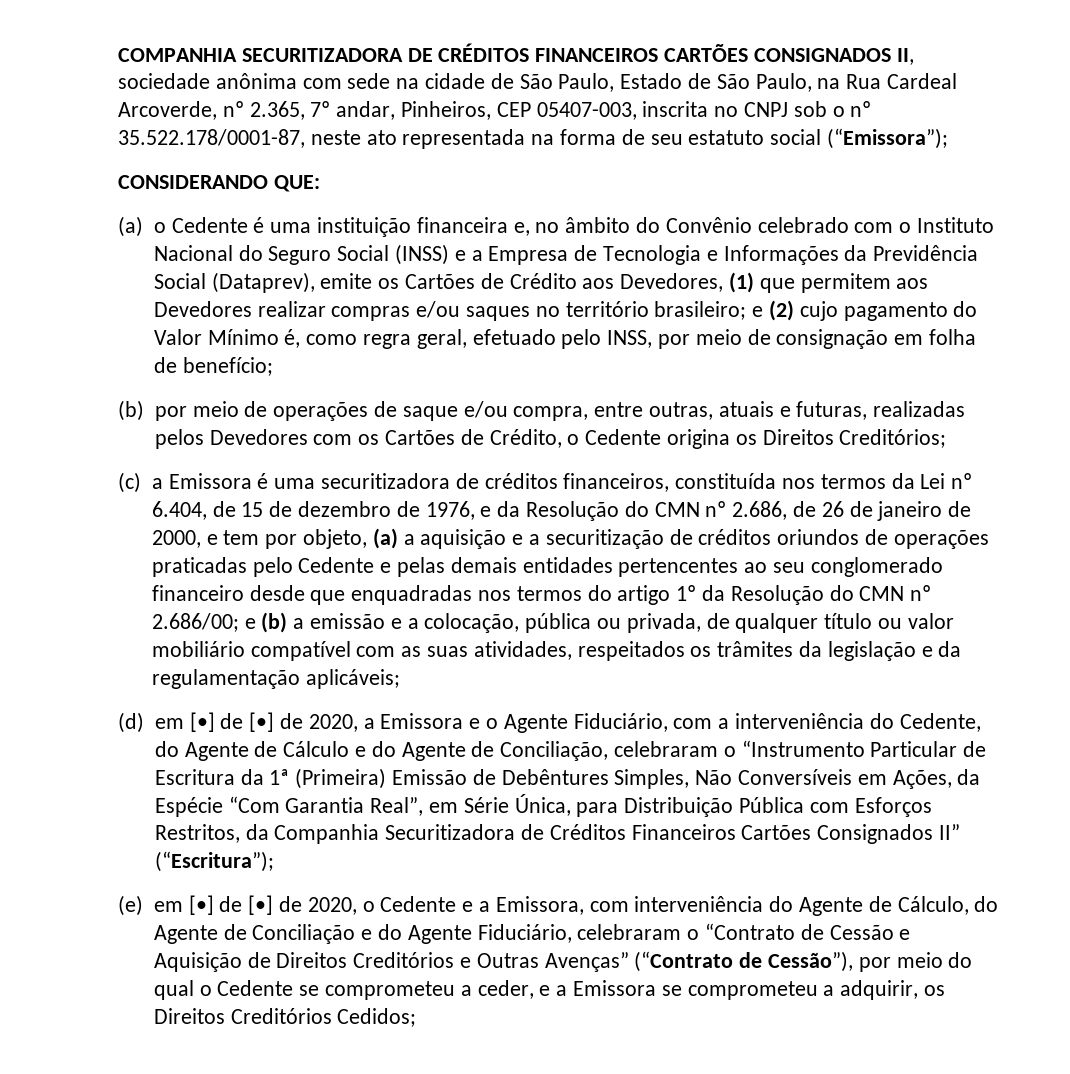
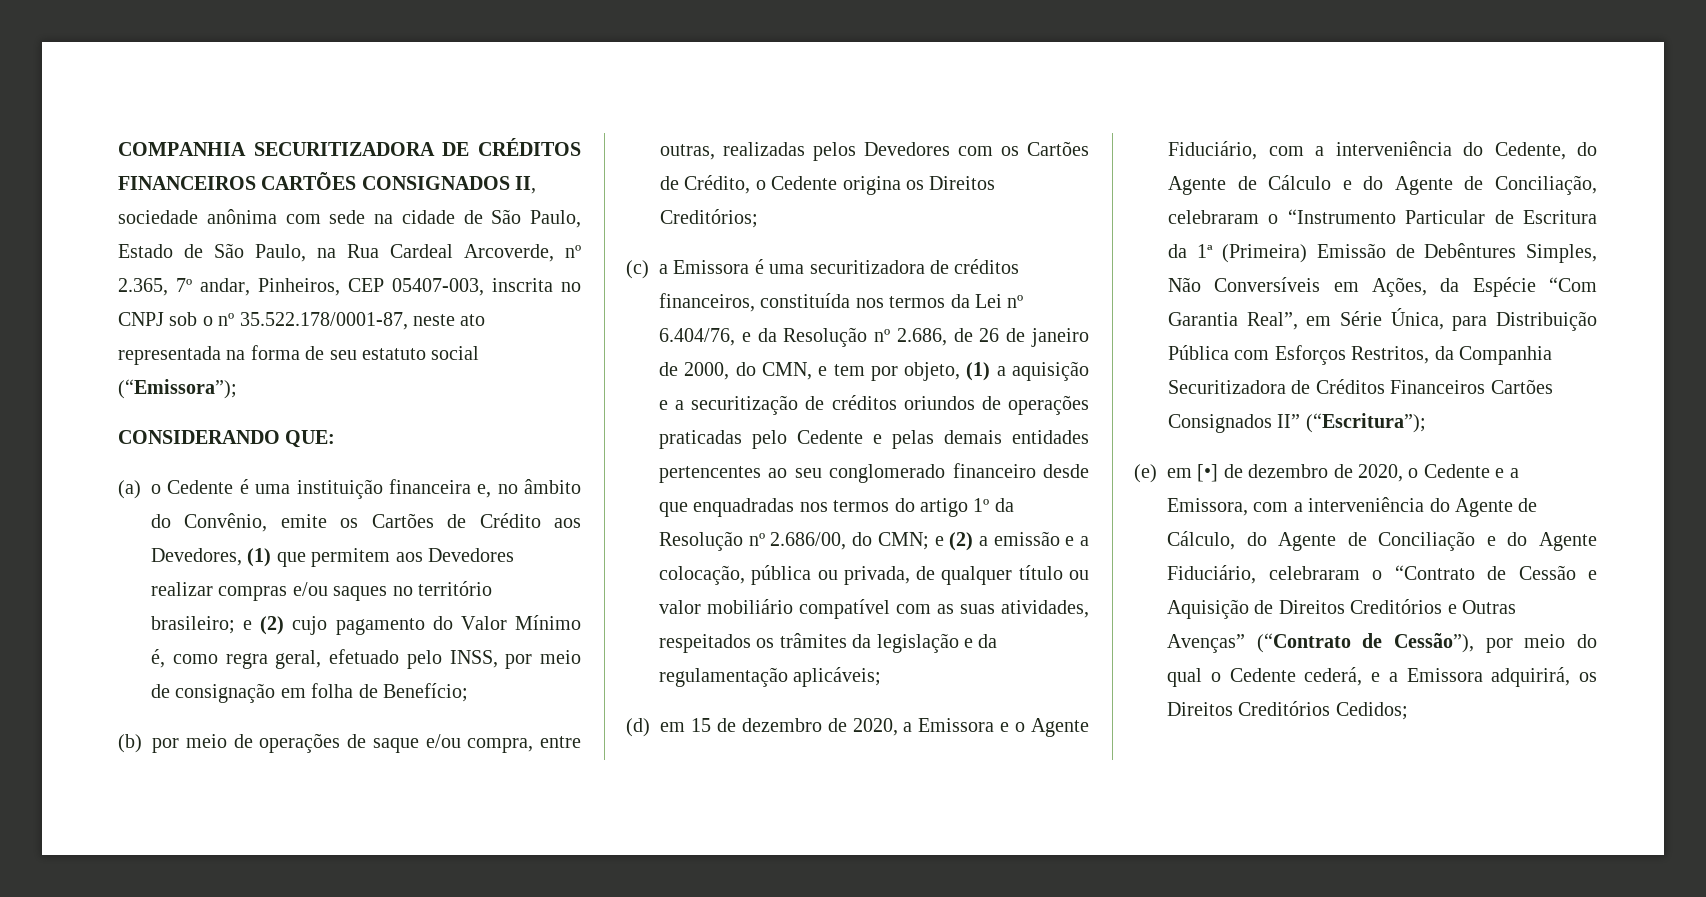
[665,217,995,233] [153,244,979,265] [153,272,315,293] Convênio celebrado com o Instituto Nacional do Seguro Social (INSS) e a Empresa de Tecnologia e Informações da Previdência Social (Dataprev), -> [184,513,268,532] Convênio,
[182,357,273,376] benefício; -> [383,683,468,702] Benefício;
[718,401,868,420] atuais e futuras, -> (715, 152) none
[151,501,475,520] 6.404, de 15 de dezembro de 1976, -> [659,328,735,346] 6.404/76,
[624,501,700,517] do CMN -> (868, 337) none
(201, 539) none -> [735,362,812,380] do CMN,
[372,528,398,549] (a) -> [966,362,991,381] (1)
[829,585,932,601] [151,612,288,633] do CMN nº 2.686/00; e (b) -> [748,532,974,551] nº 2.686/00, do CMN; e (2)
[189,712,275,732] [•] de [•] -> [690,718,822,732] 15 de dezembro
[248,895,274,915] [•] -> [1248,464,1329,478] dezembro
(629, 906) none -> [1293,502,1303,512] a
[299,980,919,1000] se comprometeu a ceder, e a Emissora se comprometeu a adquirir, -> [1304,667,1571,687] cederá, e a Emissora adquirirá,

